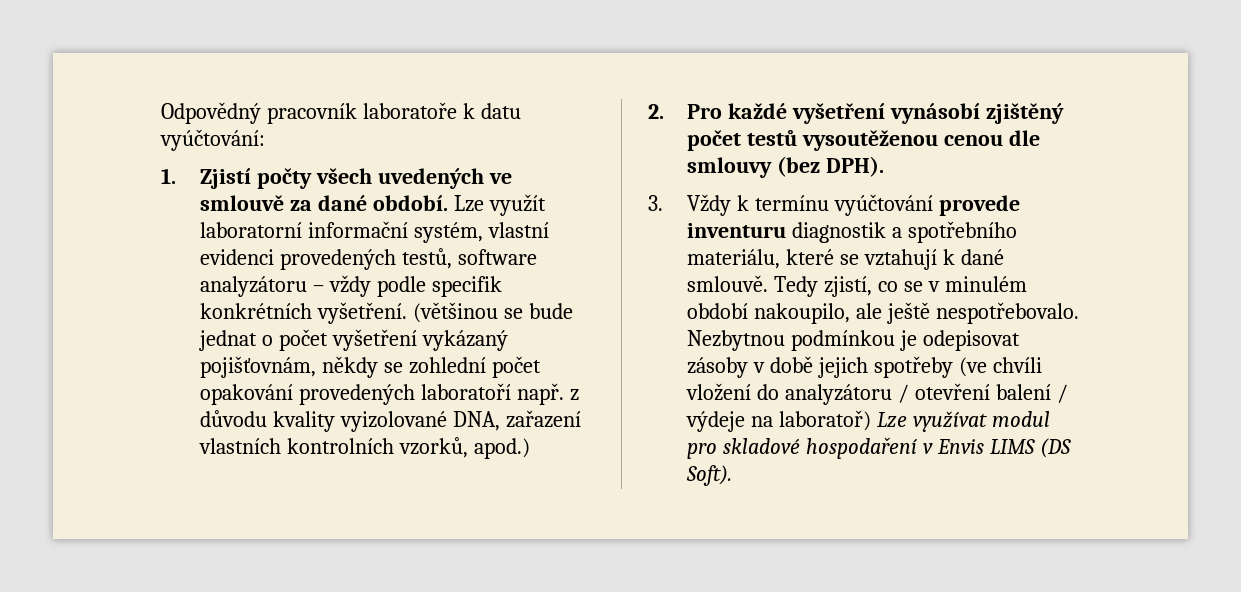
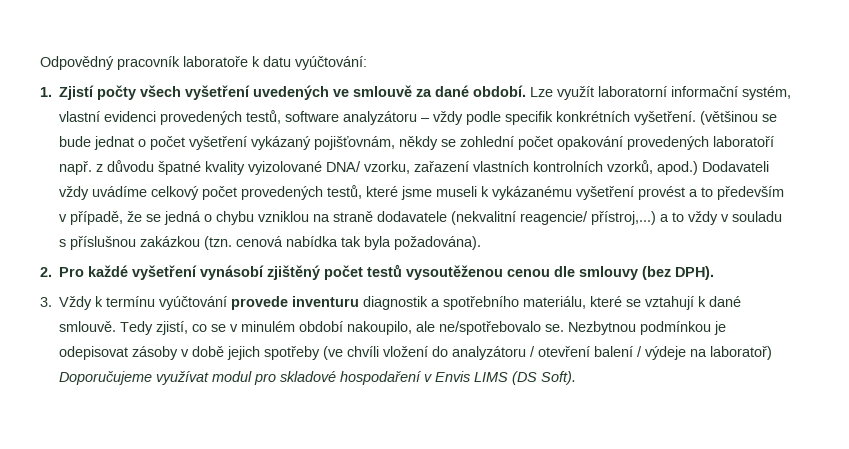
(373, 176) none -> [185,85,251,100] vyšetření
(268, 418) none -> [158,161,202,175] špatné
[453,411,501,431] DNA, -> [326,161,411,174] DNA/ vzorku,
(531, 448) none -> [702,161,770,172] [59,185,785,200] [59,211,783,225] [59,236,482,250] Dodavateli vždy uvádíme celkový počet provedených testů, které jsme museli k vykázanému vyšetření provést a to především v případě, že se jedná o chybu vzniklou na straně dodavatele (nekvalitní reagencie/ přístroj,...) a to vždy v souladu s příslušnou zakázkou (tzn. cenová nabídka tak byla požadována).
[887,302,1079,324] ještě nespotřebovalo. -> [439,321,565,335] ne/spotřebovalo se.
[877,412,908,428] Lze -> [59,371,153,385] Doporučujeme

